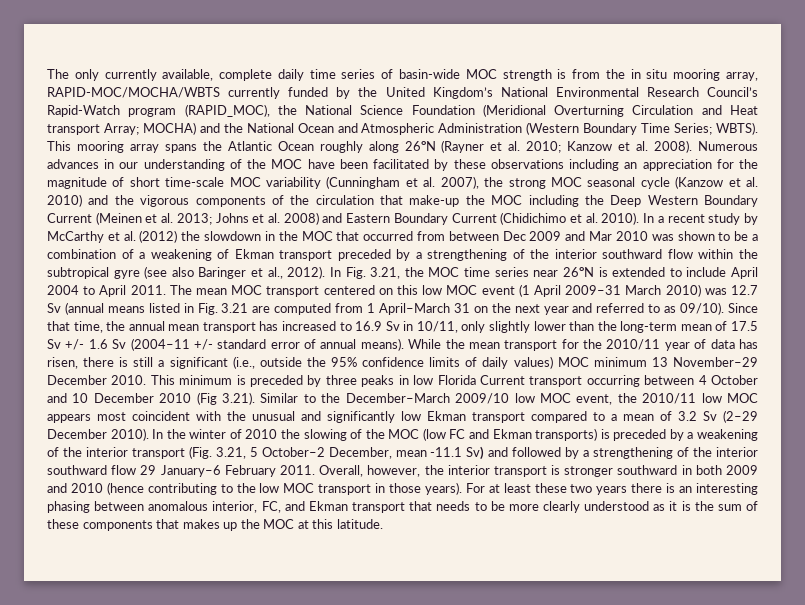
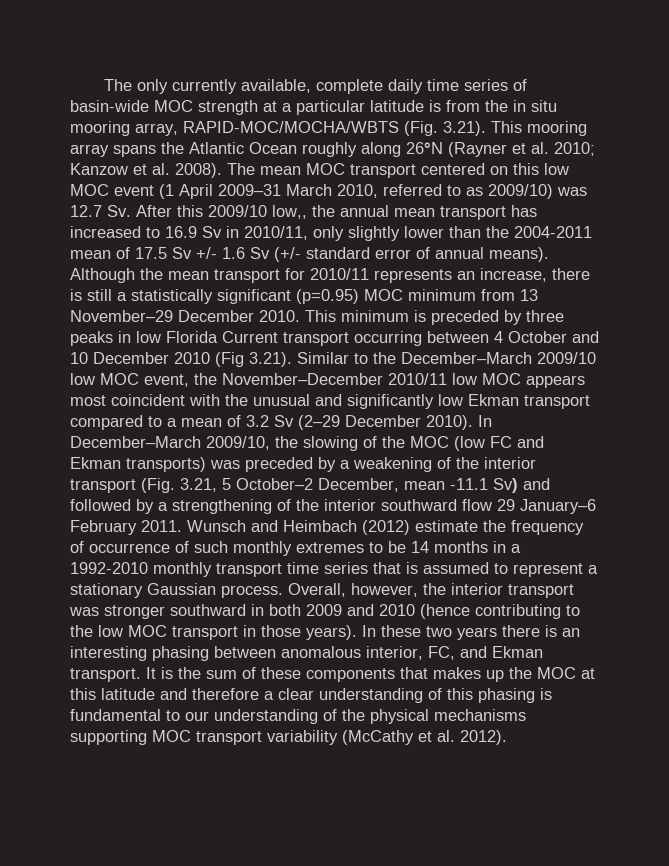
(552, 75) none -> [263,100,424,115] at a particular latitude
[228,87,759,99] [47,104,758,117] [47,122,759,135] currently funded by the United Kingdom’s National Environmental Research Council’s Rapid-Watch program (RAPID_MOC), the National Science Foundation (Meridional Overturning Circulation and Heat transport Array; MOCHA) and the National Ocean and Atmospheric Administration (Western Boundary Time Series; WBTS). -> [404,121,486,136] (Fig. 3.21).
[698,141,759,151] [47,159,758,171] [47,176,758,189] [47,194,758,207] [47,212,758,225] [47,230,759,243] [47,249,759,261] [47,266,758,279] [47,285,166,297] Numerous advances in our understanding of the MOC have been facilitated by these observations including an appreciation for the magnitude of short time-scale MOC variability (Cunningham et al. 2007), the strong MOC seasonal cycle (Kanzow et al. 2010) and the vigorous components of the circulation that make-up the MOC including the Deep Western Boundary Current (Meinen et al. 2013; Johns et al. 2008) and Eastern Boundary Current (Chidichimo et al. 2010). In a recent study by McCarthy et al. (2012) the slowdown in the MOC that occurred from between Dec 2009 and Mar 2010 was shown to be a combination of a weakening of Ekman transport preceded by a strengthening of the interior southward flow within the subtropical gyre (see also Baringer et al., 2012). In Fig. 3.21, the MOC time series near 26°N is extended to include April 2004 to April 2011. -> (222, 170) none
[665,284,759,297] [47,302,758,315] [47,321,103,333] 2010) was 12.7 Sv (annual means listed in Fig. 3.21 are computed from 1 April–March 31 on the next year and referred to as 09/10). Since that time, -> [337,184,587,199] [70,205,307,219] 2010, referred to as 2009/10) was 12.7 Sv. After this 2009/10 low,,
[416,321,458,333] 10/11, -> [244,226,308,240] 2010/11,
[620,321,678,333] long-term -> [514,226,592,238] 2004-2011
[130,338,213,351] (2004–11 +/- -> [274,247,301,262] (+/-
[408,339,442,349] While -> [70,268,135,283] Although
[583,339,759,351] [47,356,553,369] the 2010/11 year of data has risen, there is still a significant (i.e., outside the 95% confidence limits of daily values) -> [310,268,590,283] [70,289,359,304] 2010/11 represents an increase, there is still a statistically significant (p=0.95)
(647, 362) none -> [481,289,515,301] from
(637, 398) none -> [222,373,383,385] November–December
[166,429,278,439] the winter of 2010 -> [70,436,270,450] December–March 2009/10,
[600,429,610,439] is -> [210,460,240,469] was
(315, 470) none -> [187,520,584,535] [70,541,521,556] [70,562,598,577] [70,583,283,598] Wunsch and Heimbach (2012) estimate the frequency of occurrence of such monthly extremes to be 14 months in a 1992-2010 monthly transport time series that is assumed to represent a stationary Gaussian process.
[551,465,561,475] is -> [69,607,99,616] was
[465,483,531,493] For at least -> [362,625,376,637] In
[352,501,678,513] transport that needs to be more clearly understood as it -> [70,667,156,682] transport. It
[336,519,383,529] latitude. -> [101,688,552,703] [70,709,526,724] [70,730,507,745] latitude and therefore a clear understanding of this phasing is fundamental to our understanding of the physical mechanisms supporting MOC transport variability (McCathy et al. 2012).

